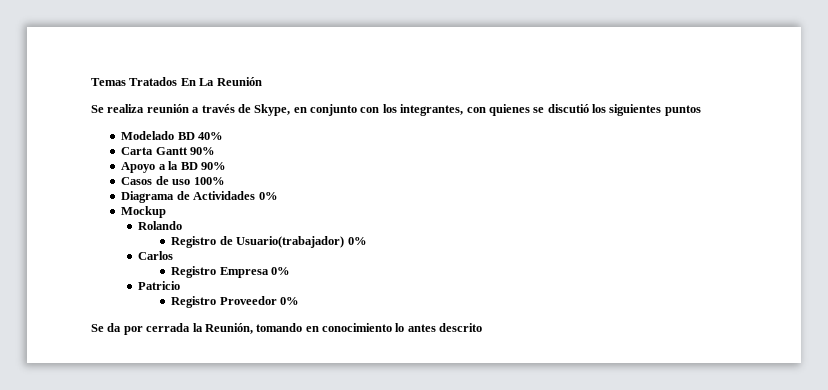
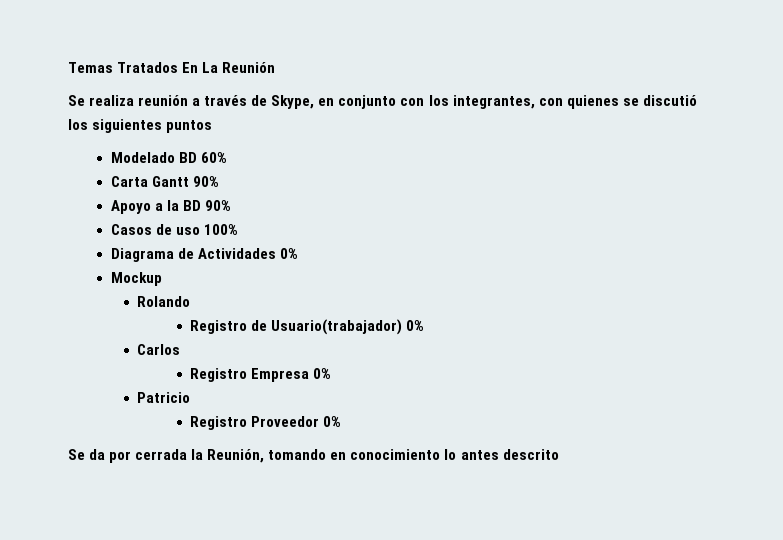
[198,132,224,140] 40% -> [200,152,227,163] 60%

